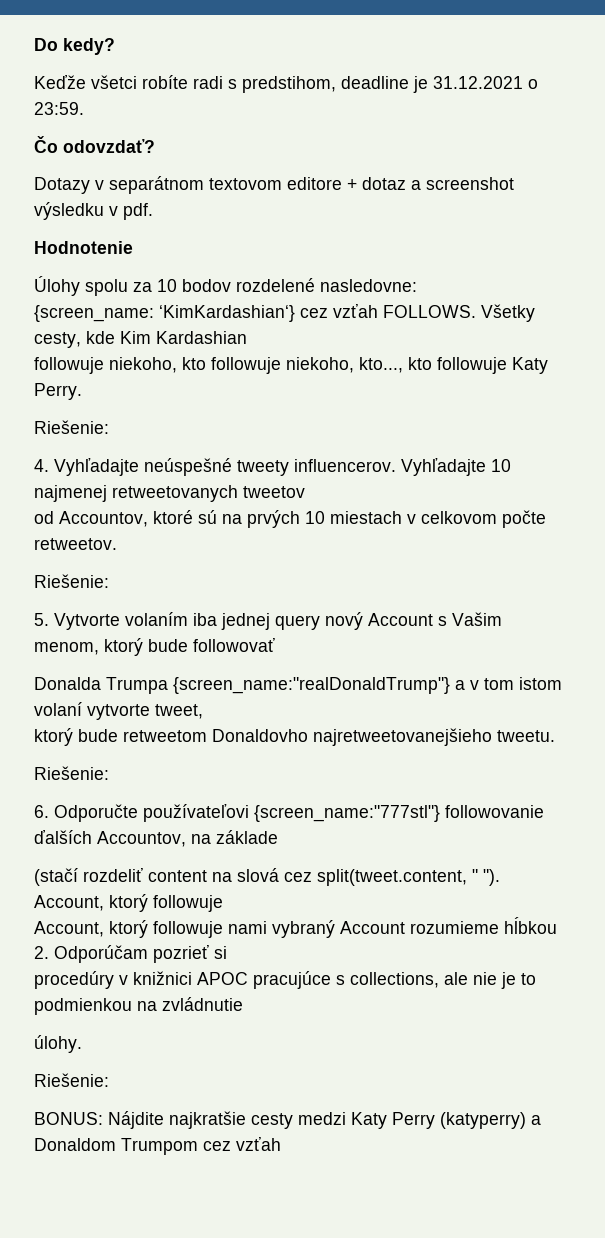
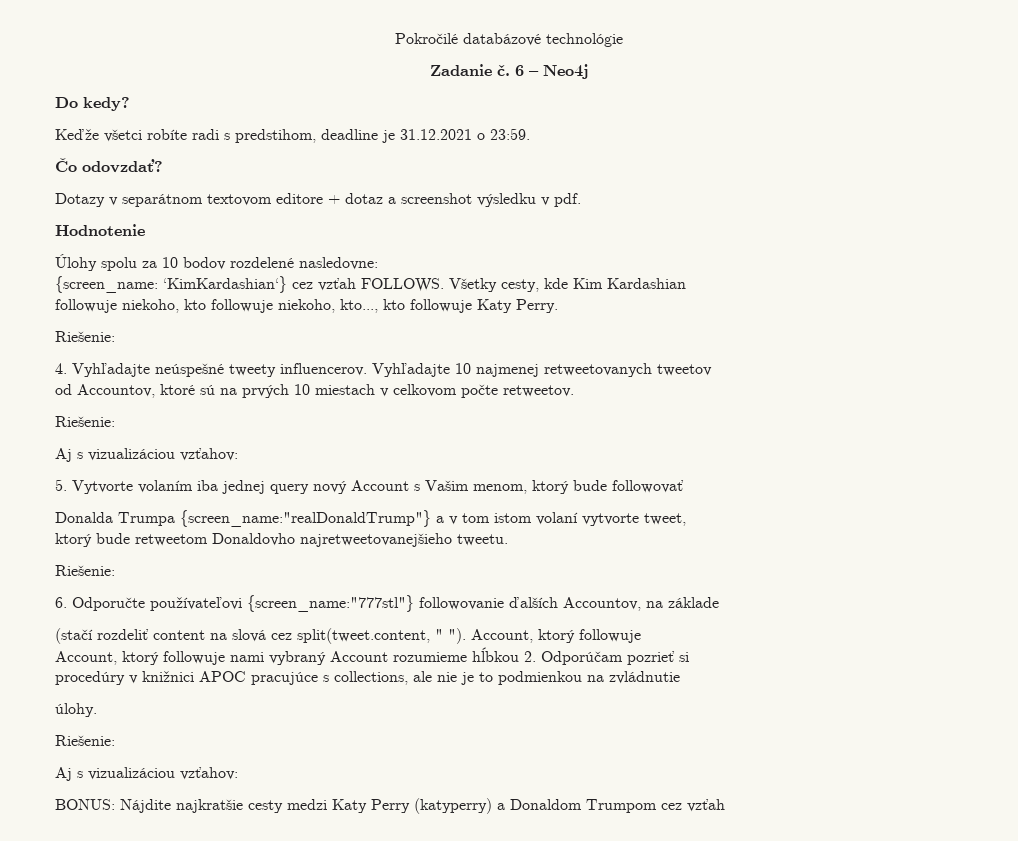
(34, 44) none -> [395,33,623,47] [429,64,589,79] Pokročilé databázové technológie // Zadanie č. 6 – Neo4j //
(109, 581) none -> [55,448,238,462] // Aj s vizualizáciou vzťahov:
(109, 1080) none -> [55,767,238,781] // Aj s vizualizáciou vzťahov:

